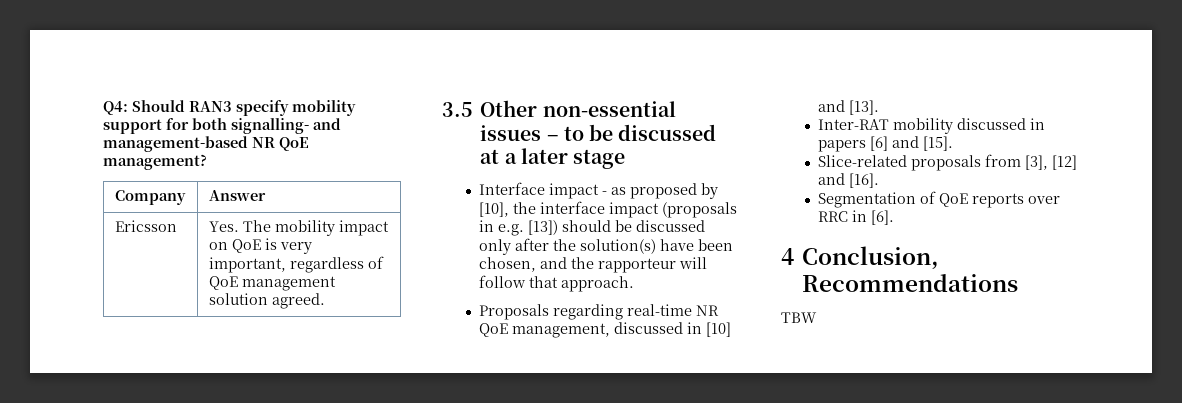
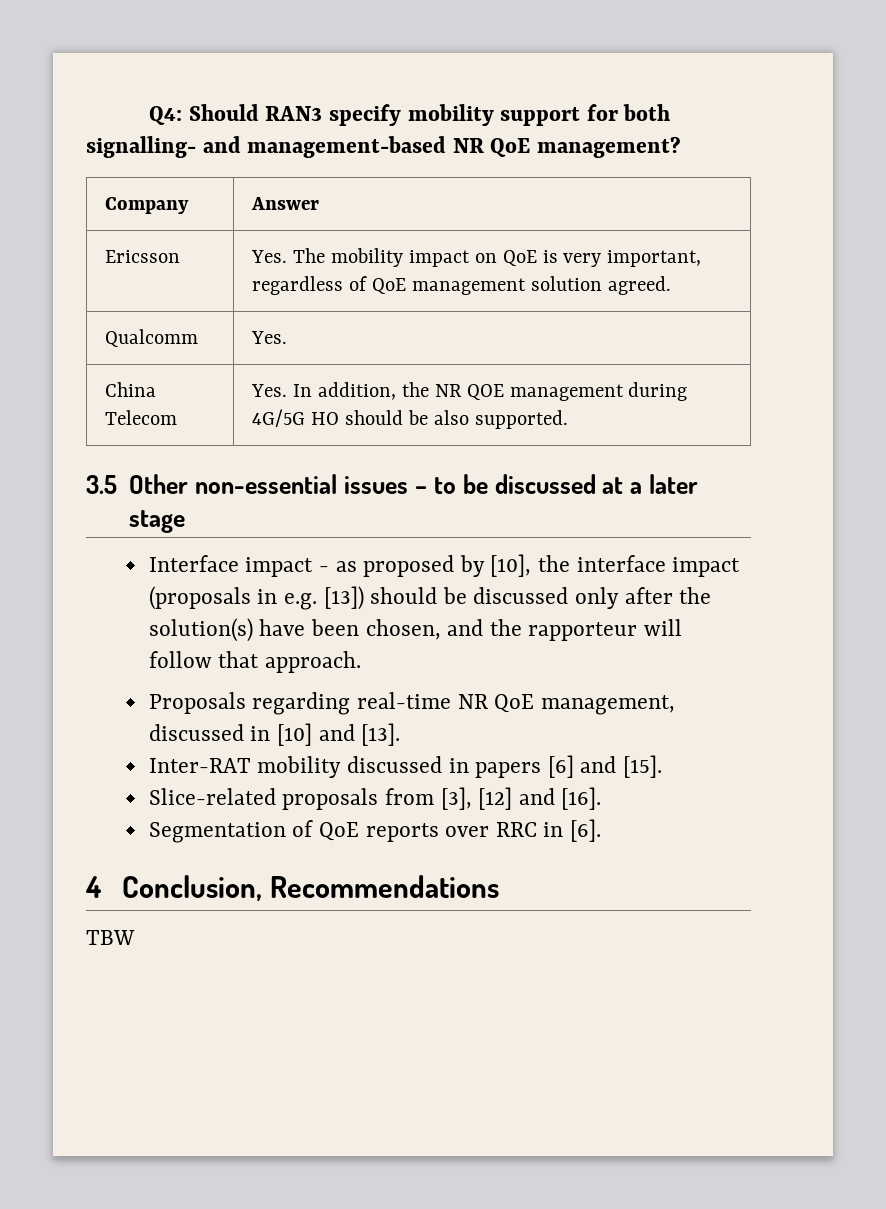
(325, 301) none -> [104,329,198,347] [250,331,287,344] [104,382,156,397] [104,410,177,425] [250,382,688,401] [251,409,568,429] // Qualcomm | Yes. // China Telecom | Yes. In addition, the NR QOE management during 4G/5G HO should be also supported.

